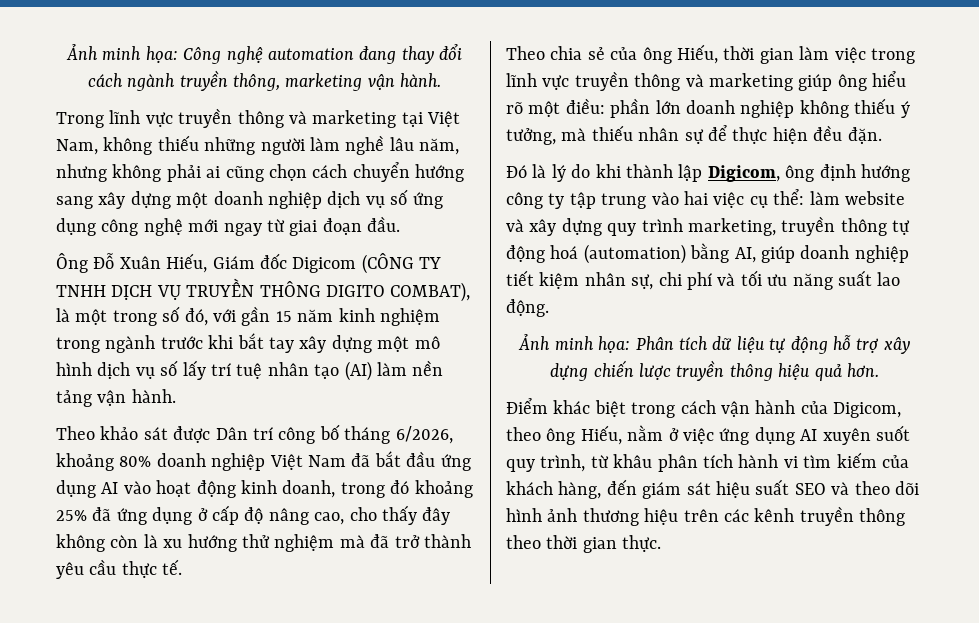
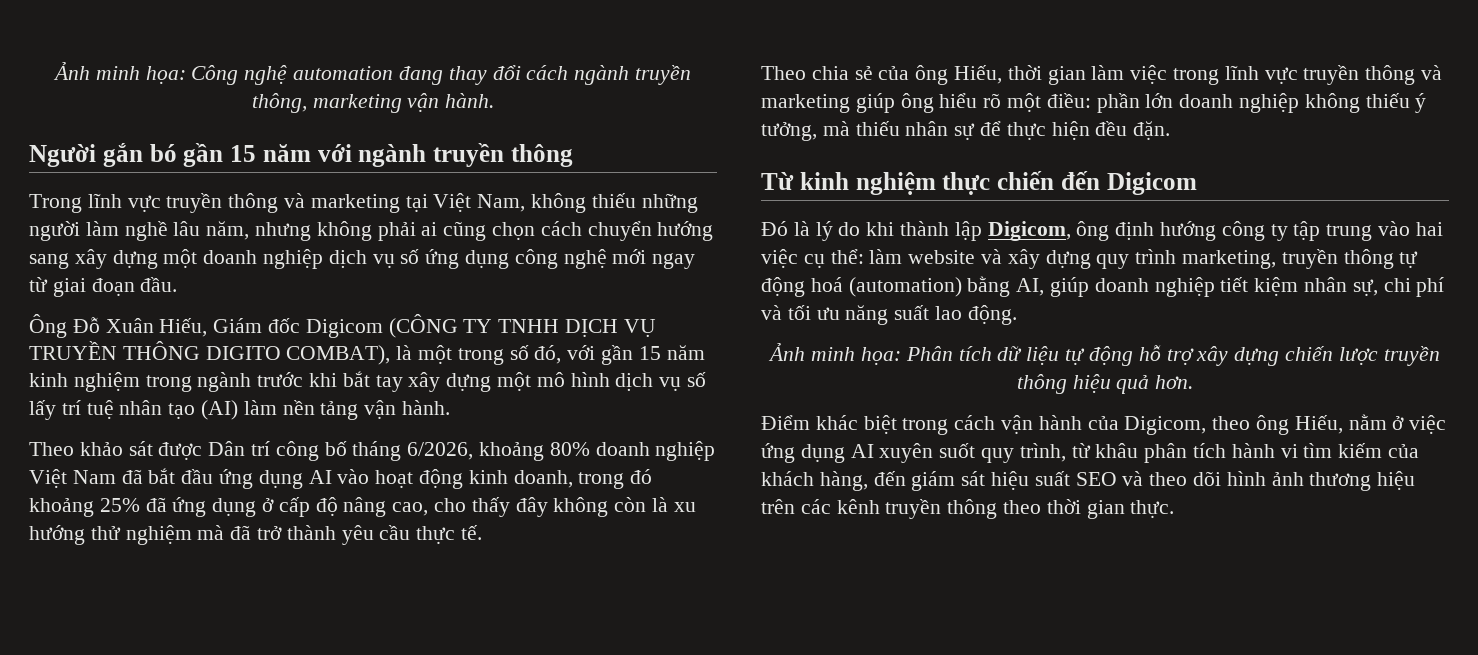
(442, 80) none -> [29,143,573,167] // Người gắn bó gần 15 năm với ngành truyền thông
(882, 135) none -> [761,171,1197,195] // Từ kinh nghiệm thực chiến đến Digicom

